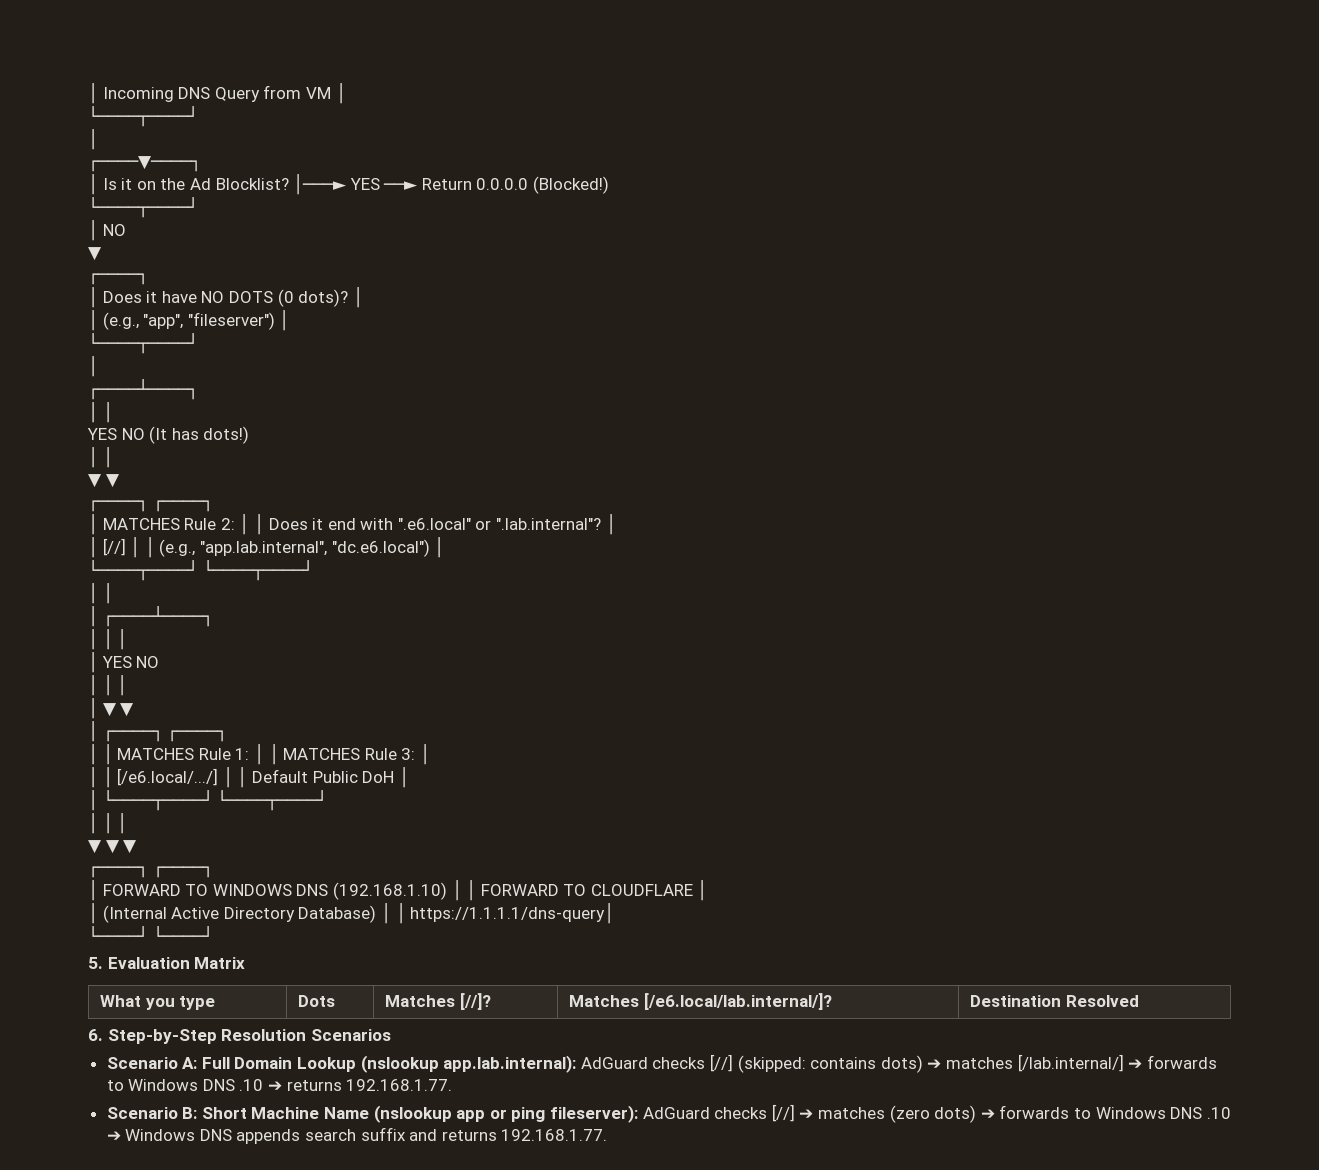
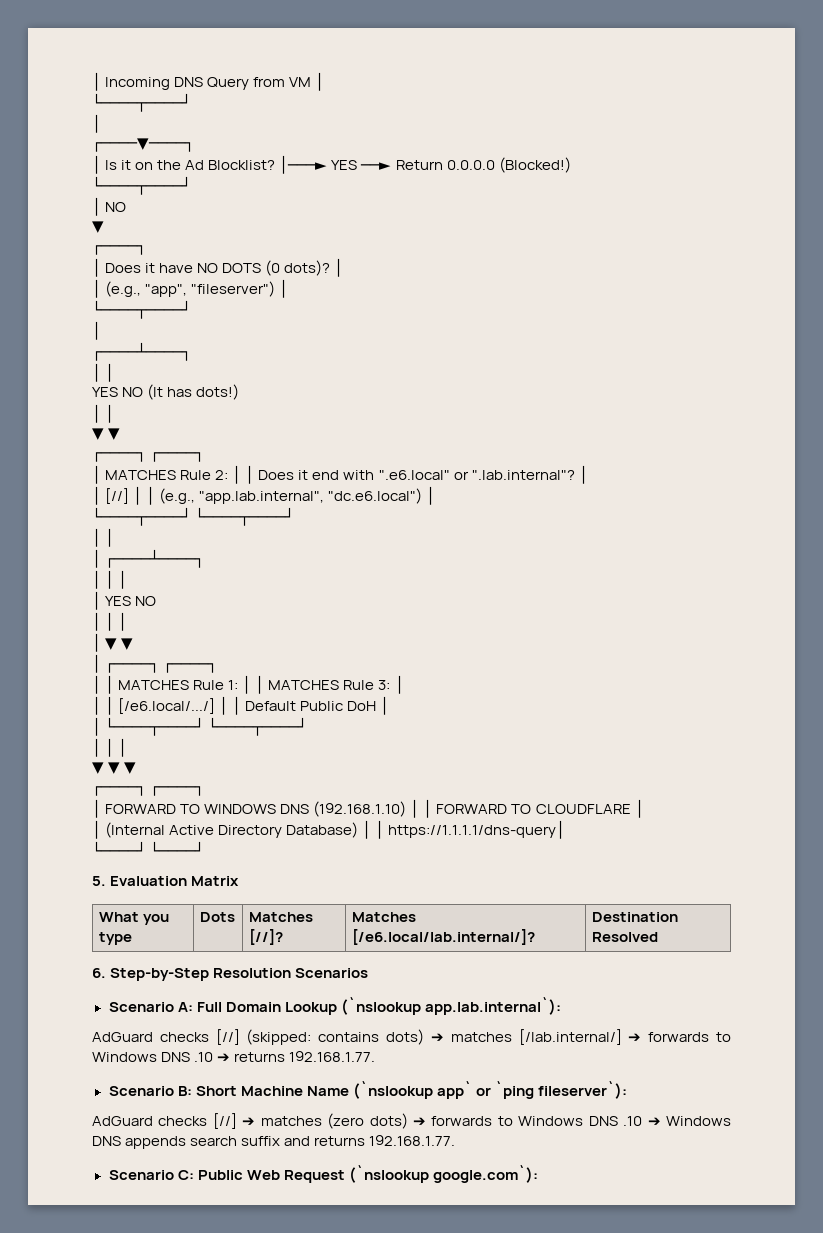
[360,1055,577,1073] (nslookup app.lab.internal): -> [340,997,561,1015] (`nslookup app.lab.internal`): //
[373,1105,639,1123] (nslookup app or ping fileserver): -> [352,1081,627,1099] (`nslookup app` or `ping fileserver`): //
(608, 1135) none -> [108,1165,538,1183] // Scenario C: Public Web Request (`nslookup google.com`):

